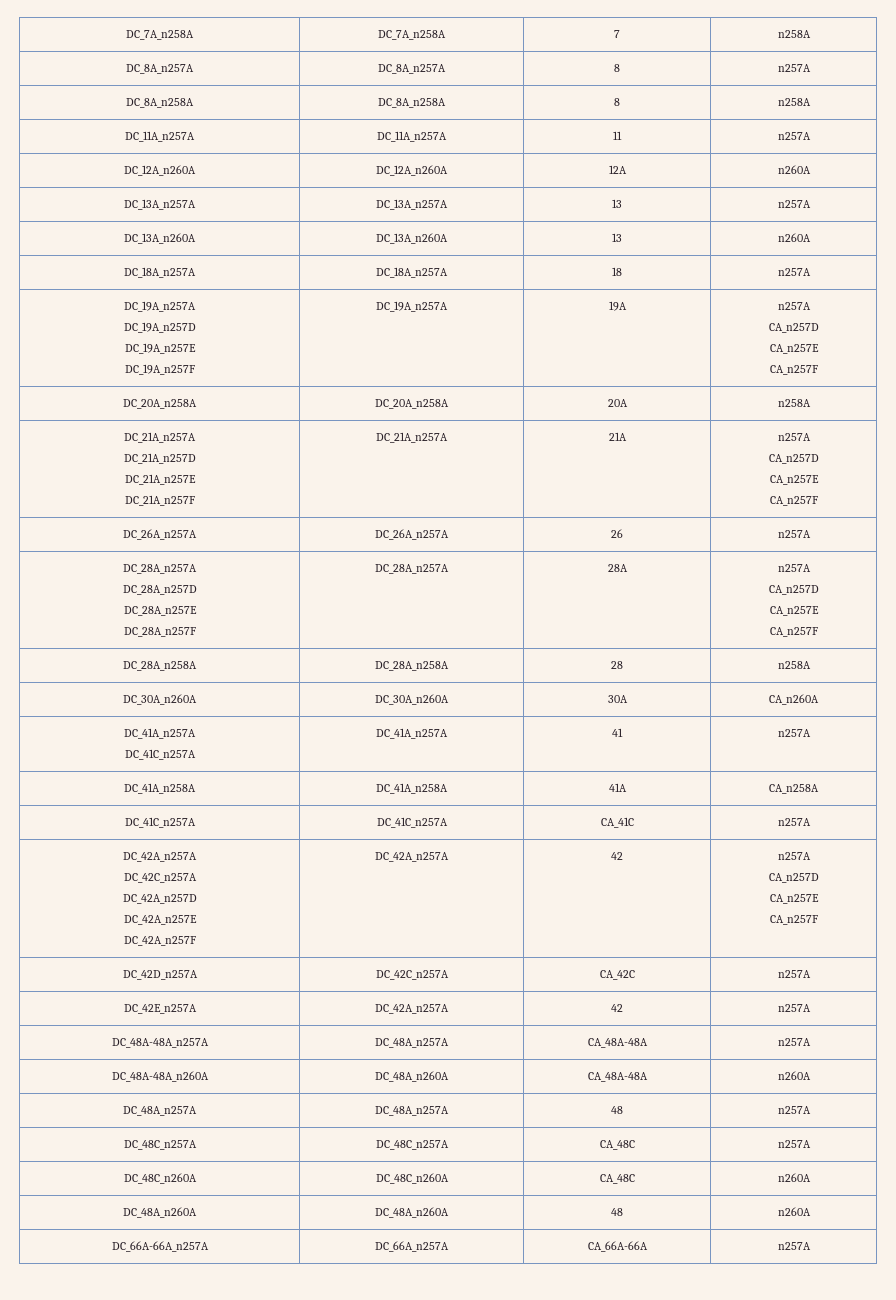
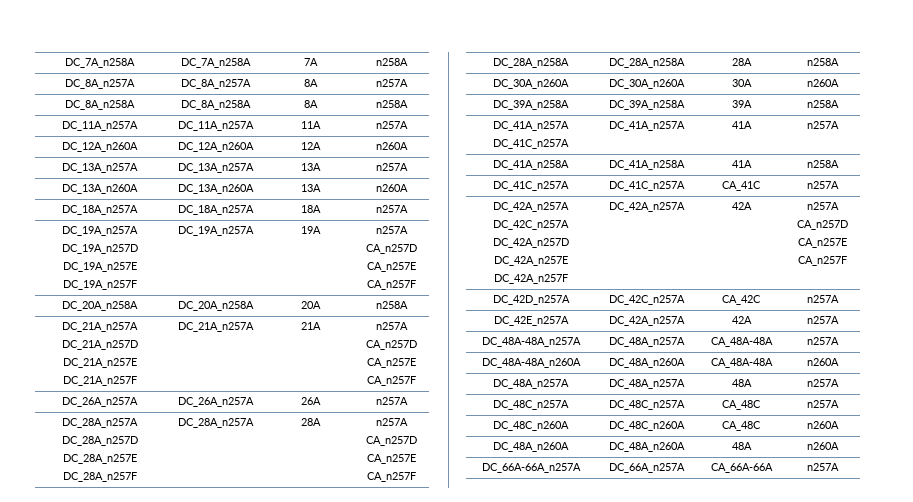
[614,30,620,38] 7 -> [303,58,318,66] 7A
[614,64,620,72] 8 -> [303,79,318,87] 8A
[614,98,620,106] 8 -> [303,100,318,108] 8A
[613,131,622,140] 11 -> [300,121,321,129] 11A
[612,199,622,208] 13 -> [300,163,321,171] 13A
[612,233,622,242] 13 -> [300,184,321,192] 13A
[612,267,622,276] 18 -> [300,205,321,213] 18A
[611,529,623,538] 26 -> [300,397,321,405] 26A
[611,661,623,669] 28 -> [731,58,752,66] 28A
[769,694,819,705] CA_n260A -> [806,79,839,87] [493,100,569,110] [608,100,685,110] [731,100,752,108] [806,100,839,108] n260A // DC_39A_n258A | DC_39A_n258A | 39A | n258A
[612,728,623,737] 41 -> [731,121,752,129] 41A
[769,784,819,794] CA_n258A -> [806,160,839,168] n258A
[611,852,623,860] 42 -> [731,202,752,210] 42A
[611,1004,623,1012] 42 -> [731,316,752,324] 42A
[611,1106,623,1114] 48 -> [731,379,752,387] 48A
[611,1208,623,1216] 48 -> [731,442,752,450] 48A

